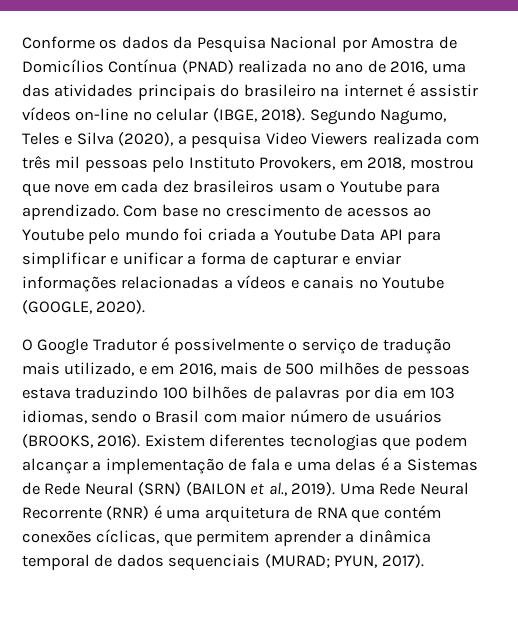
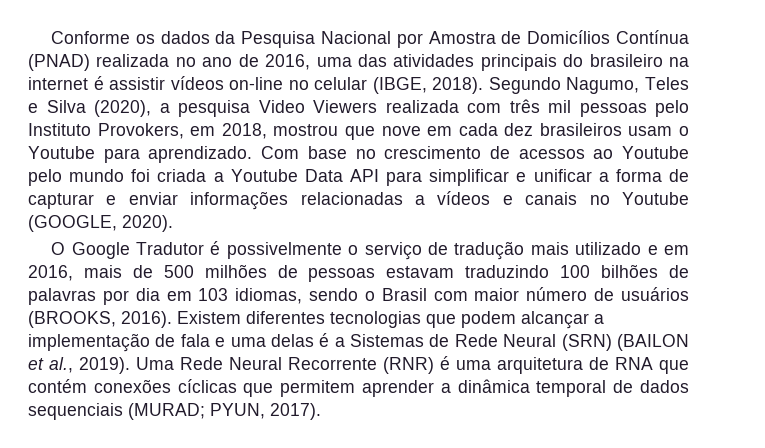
[64,362,135,376] utilizado, -> [575,242,642,255] utilizado
[22,387,71,399] estava -> [386,266,455,278] estavam
[96,529,160,544] cíclicas, -> [177,379,237,393] cíclicas

